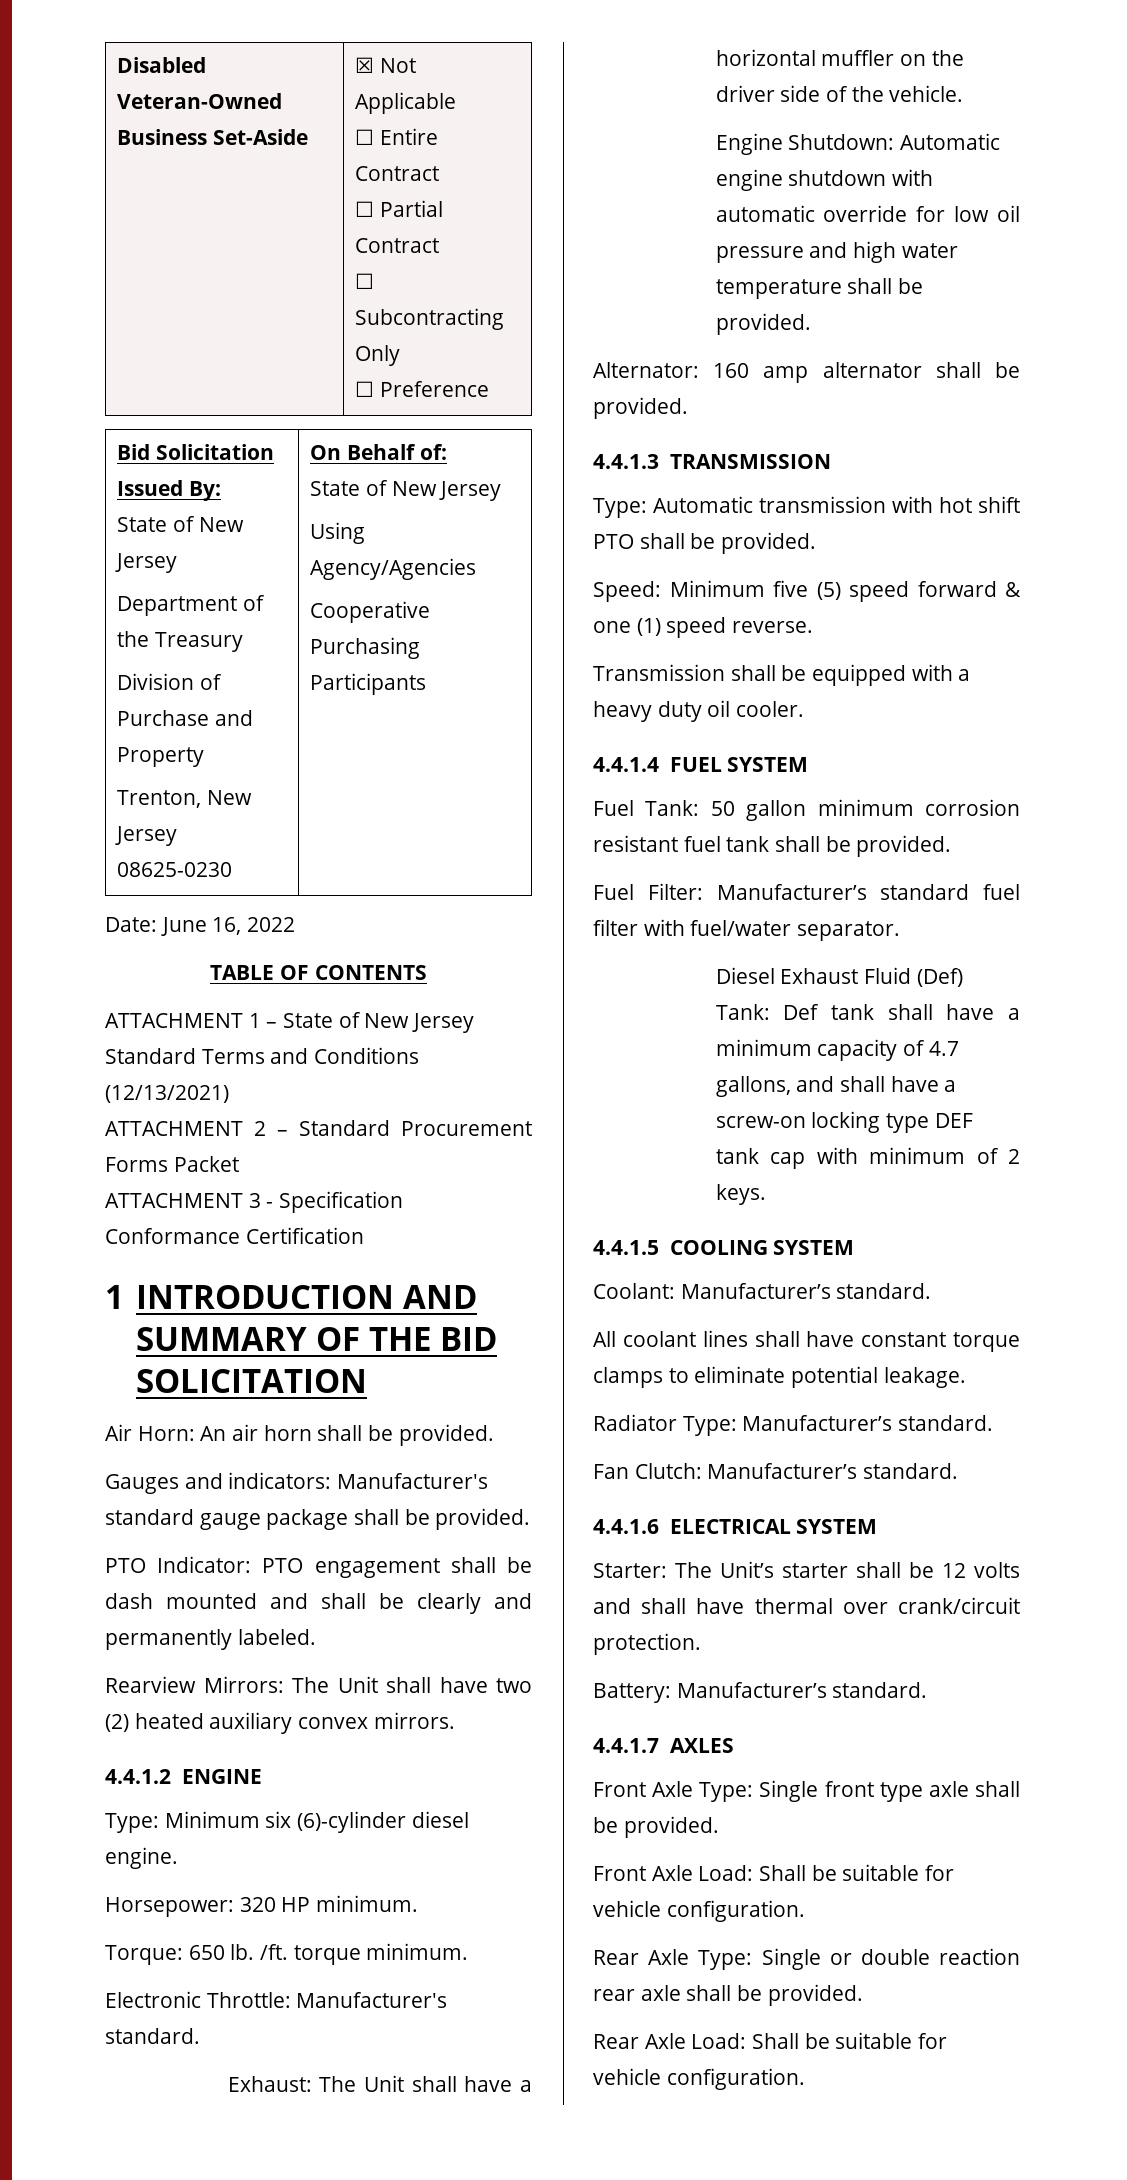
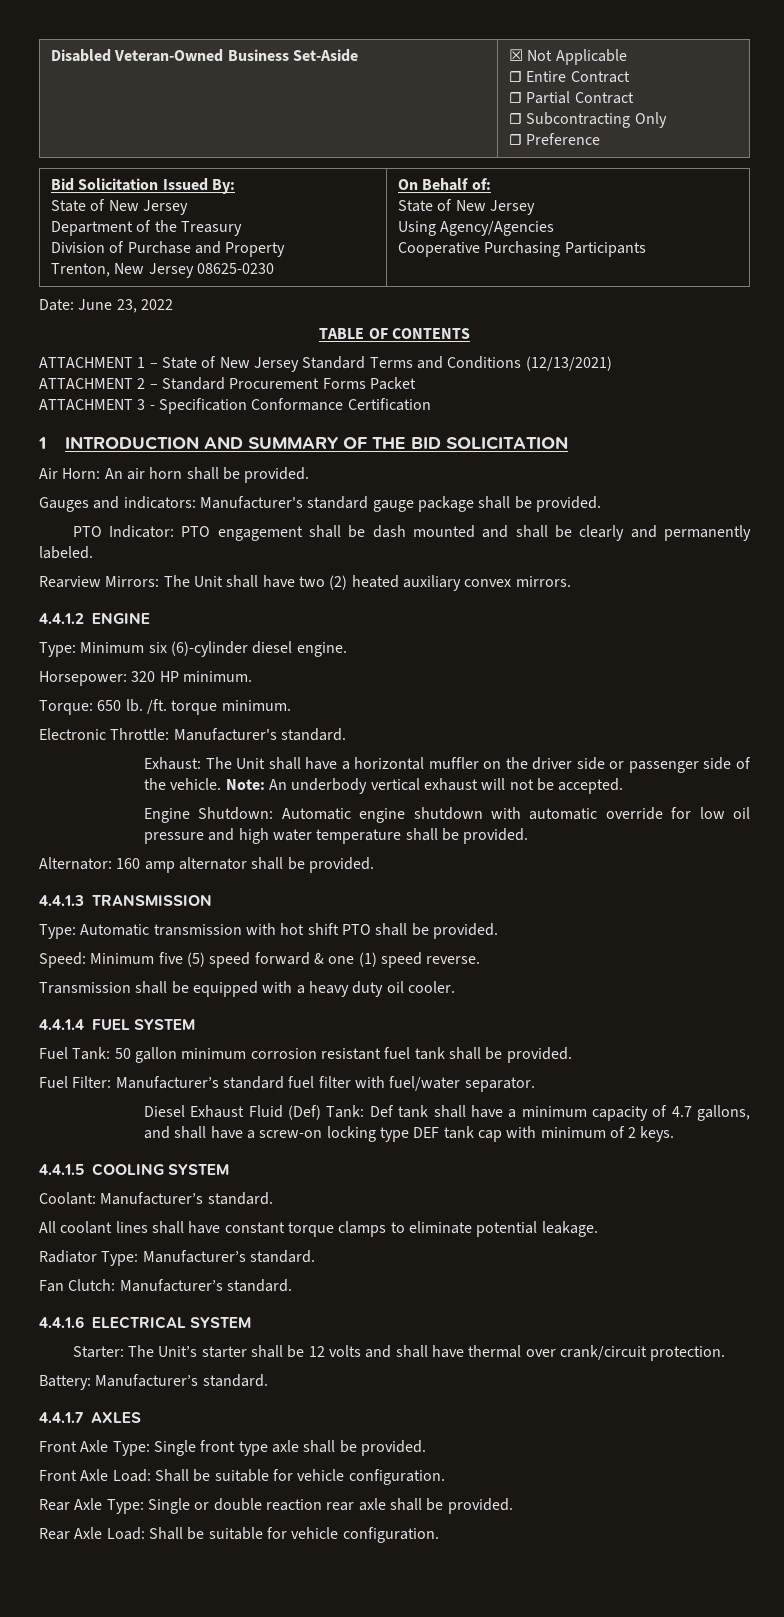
[212,917,242,935] 16, -> [116,299,137,313] 23,
(821, 93) none -> [609,757,732,773] or passenger side
(964, 93) none -> [225,778,624,794] Note: An underbody vertical exhaust will not be accepted.

